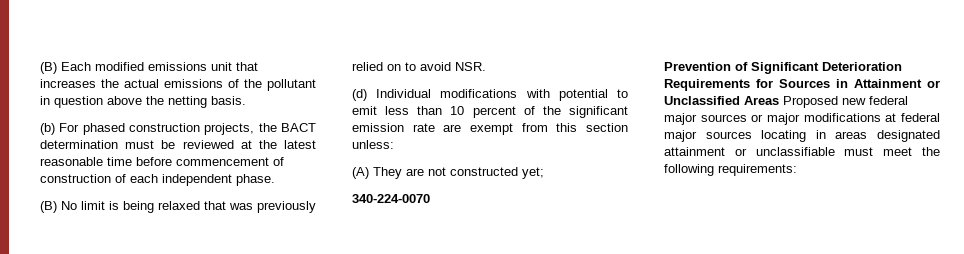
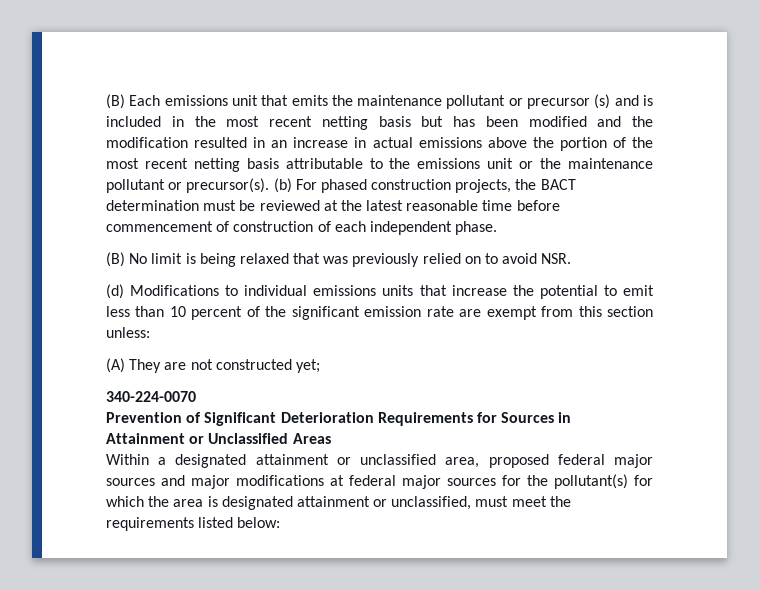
[95,62,144,71] modified -> (161, 100) none
[40,79,316,91] [40,96,246,108] increases the actual emissions of the pollutant in question above the netting basis. // -> [291,94,654,109] [106,116,653,130] [106,137,653,151] [106,158,653,172] [106,178,270,193] emits the maintenance pollutant or precursor (s) and is included in the most recent netting basis but has been modified and the modification resulted in an increase in actual emissions above the portion of the most recent netting basis attributable to the emissions unit or the maintenance pollutant or precursor(s).
[376,89,550,98] Individual modifications with -> [130,285,534,296] Modifications to individual emissions units that increase the
[783,96,908,108] [664,113,764,125] Proposed new federal major sources or -> [106,454,653,468] [106,475,185,486] // Within a designated attainment or unclassified area, proposed federal major sources and
[761,130,940,142] [664,147,835,156] locating in areas designated attainment or unclassifiable -> [502,474,653,489] [106,496,472,510] for the pollutant(s) for which the area is designated attainment or unclassified,
[664,164,797,176] following requirements: -> [106,517,281,531] requirements listed below:

